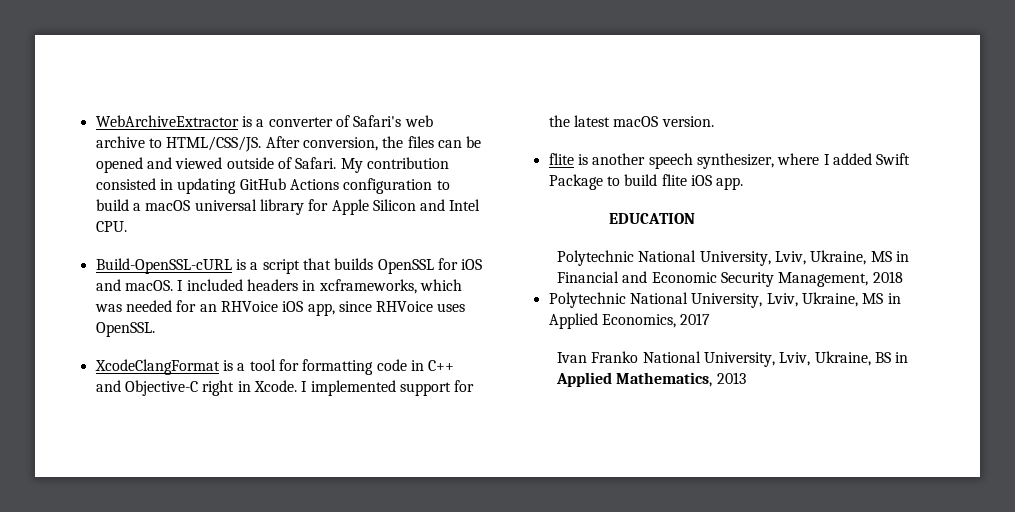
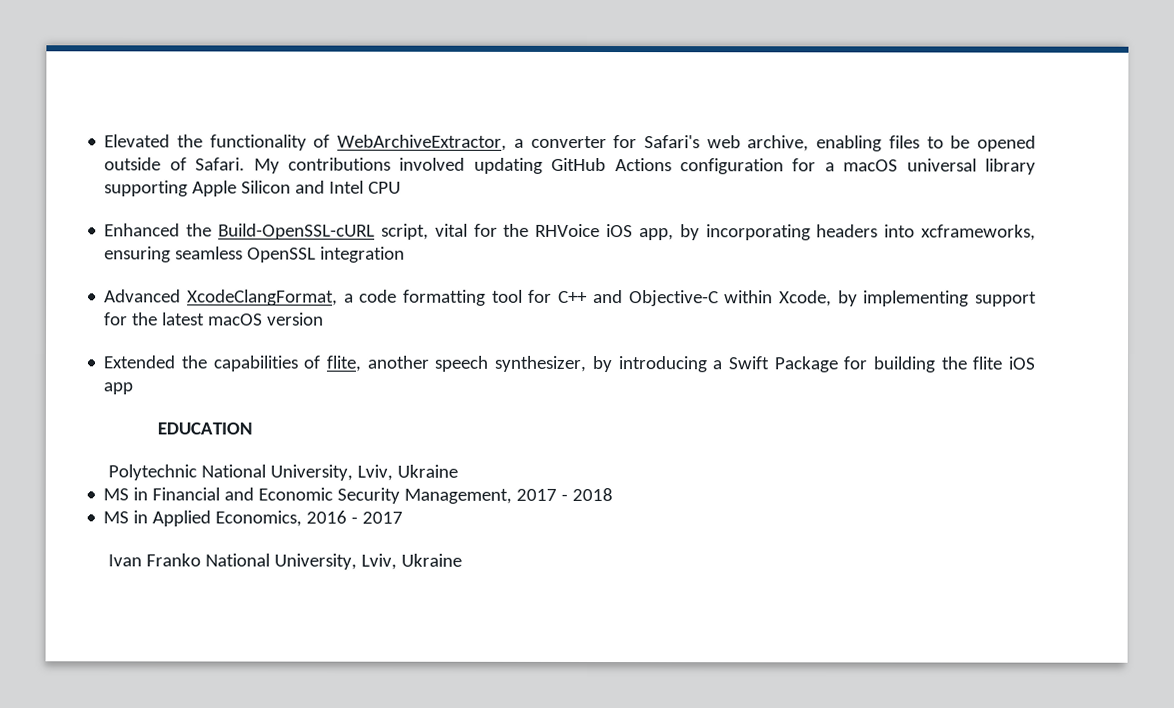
[95,115,252,127] WebArchiveExtractor is -> [104,134,508,151] Elevated the functionality of WebArchiveExtractor,
[335,115,350,127] of -> [613,135,638,149] for
[95,136,482,152] [95,157,223,173] archive to HTML/CSS/JS. After conversion, the files can be opened and viewed -> [747,135,1037,152] archive, enabling files to be opened
[366,157,449,169] [95,178,173,190] contribution consisted in -> [287,157,466,171] contributions involved
[436,180,450,190] [95,199,129,211] to build -> [792,158,817,172] for
[308,199,329,211] for -> [104,180,189,197] supporting
[95,221,127,232] [95,258,483,274] [95,279,462,294] [94,300,466,316] [95,322,155,337] [94,359,455,375] [95,380,396,396] CPU. // Build-OpenSSL-cURL is a script that builds OpenSSL for iOS and macOS. I included headers in xcframeworks, which was needed for an RHVoice iOS app, since RHVoice uses OpenSSL. // XcodeClangFormat is a tool for formatting code in C++ and Objective-C right in Xcode. I implemented -> [368,181,402,194] [104,223,1036,241] [104,246,406,263] [104,289,970,307] CPU // Enhanced the Build-OpenSSL-cURL script, vital for the RHVoice iOS app, by incorporating headers into xcframeworks, ensuring seamless OpenSSL integration // Advanced XcodeClangFormat, a code formatting tool for C++ and Objective-C within Xcode, by implementing
[661,116,714,127] [548,153,911,169] [548,174,658,190] version. // flite is another speech synthesizer, where I added Swift Package to build -> [267,312,325,326] [103,355,967,373] version // Extended the capabilities of flite, another speech synthesizer, by introducing a Swift Package for building the
[716,177,744,190] app. -> [103,382,134,395] app
[810,250,867,265] Ukraine, -> [396,464,458,478] Ukraine //
(869, 279) none -> [516,488,569,501] 2017 -
[548,292,858,308] Polytechnic National University, Lviv, Ukraine, -> (614, 494) none
(676, 321) none -> [306,510,359,524] 2016 -
[814,351,909,366] [555,372,746,387] Ukraine, BS in Applied Mathematics, 2013 -> [400,553,462,567] Ukraine

